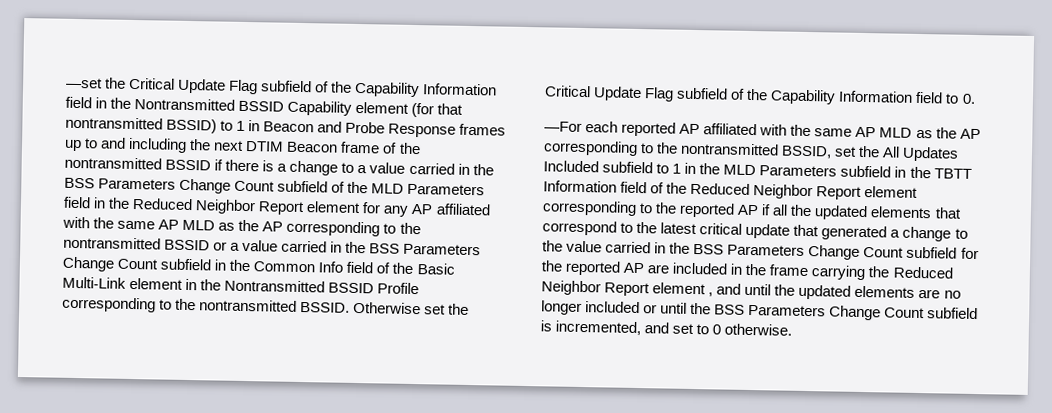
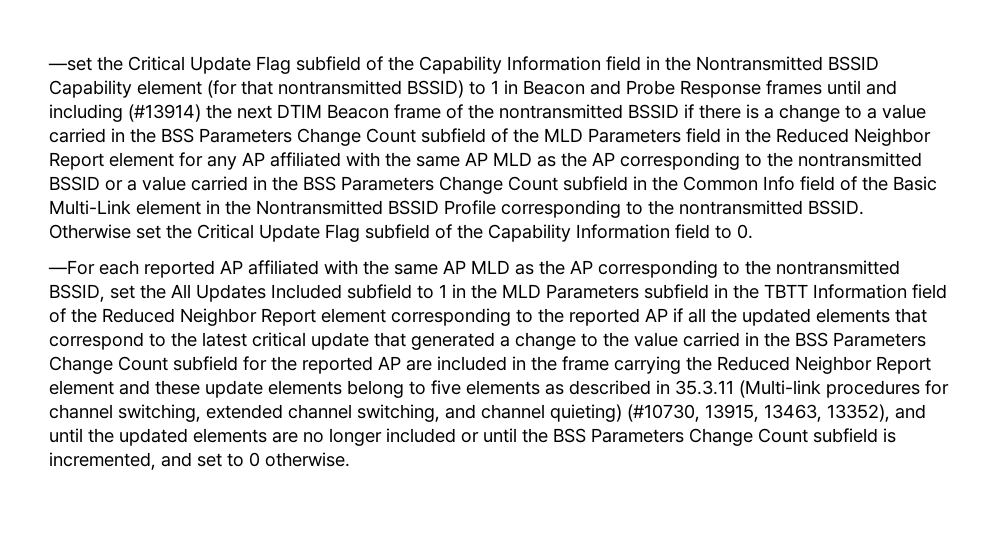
[64,138,99,152] up to -> [827,80,861,95] until
(188, 145) none -> [128,104,201,122] (#13914)
[708,292,714,297] , -> [119,380,949,398] [49,404,890,422] and these update elements belong to five elements as described in 35.3.11 (Multi-link procedures for channel switching, extended channel switching, and channel quieting) (#10730, 13915, 13463, 13352),

